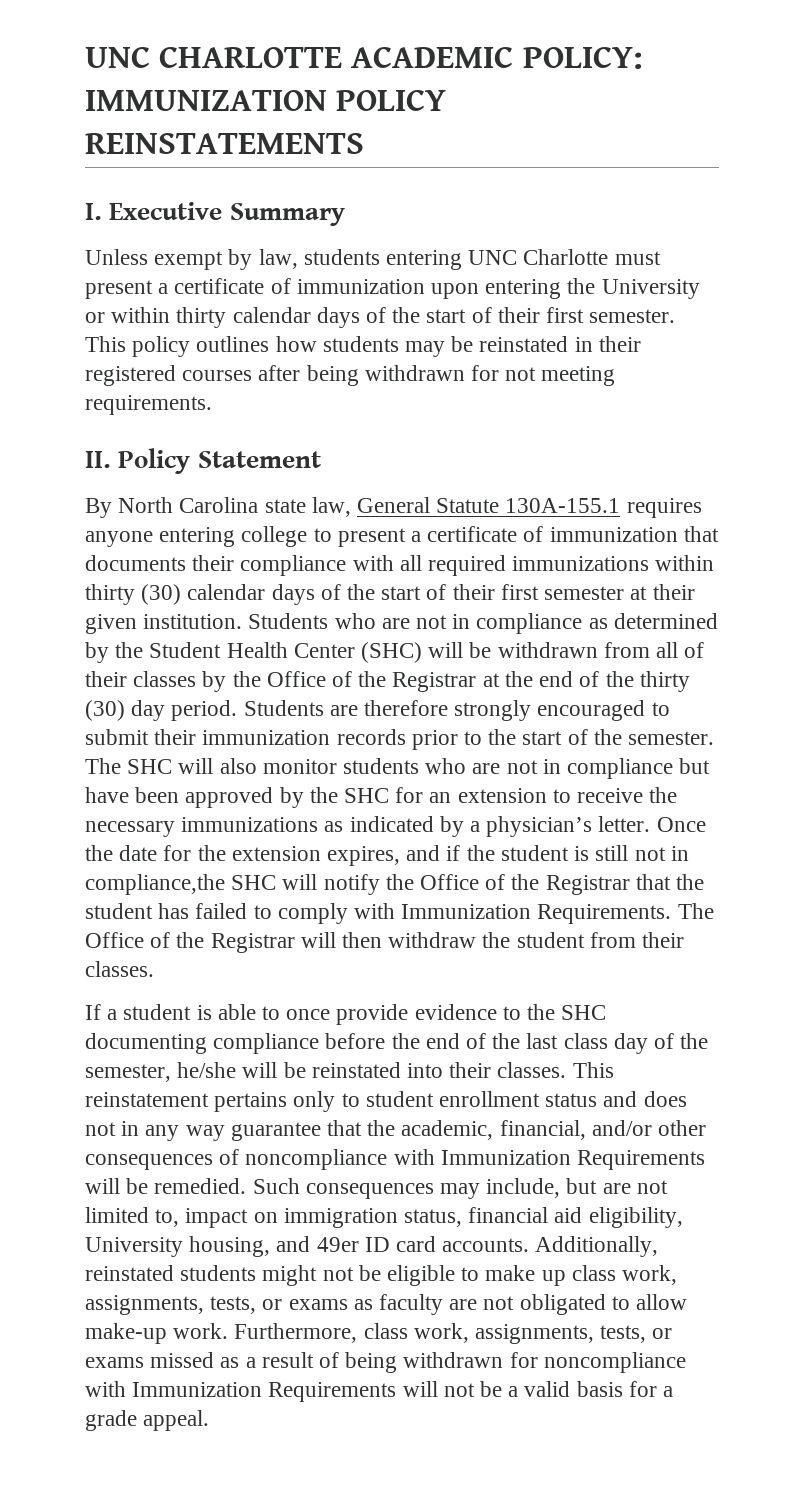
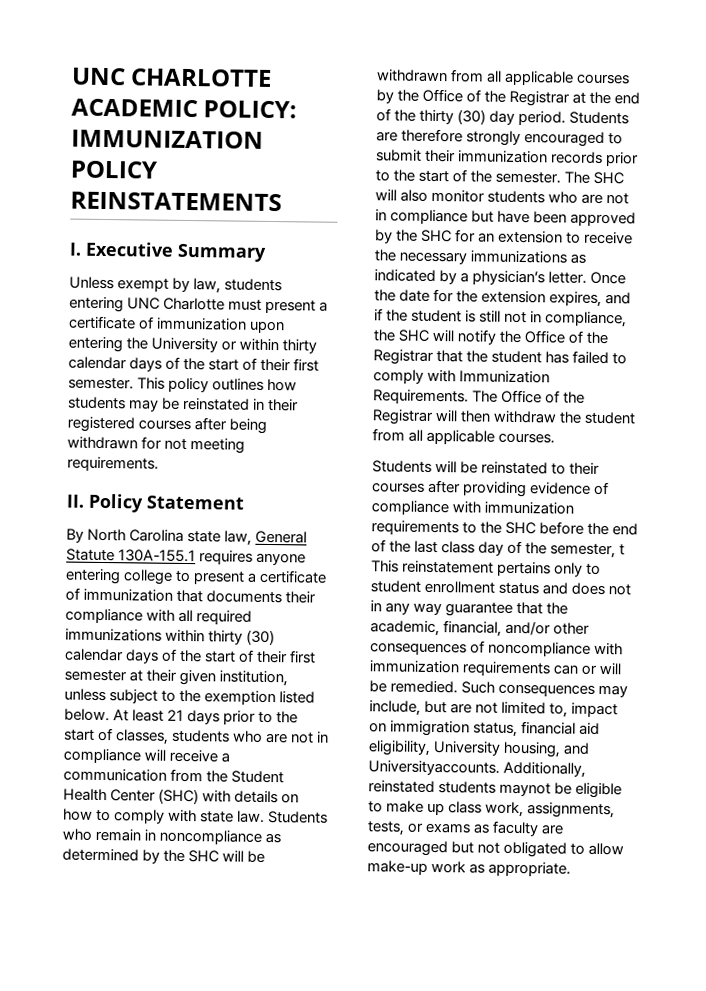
[143,613,718,634] [85,642,109,663] institution. Students who are not in compliance as determined by -> [219,670,289,687] [64,688,316,706] [64,708,299,725] [64,727,330,745] [63,748,231,764] [63,768,204,783] institution, unless subject to the exemption listed below. At least 21 days prior to the start of classes, students who are not in compliance will receive a communication from
(423, 652) none -> [202,790,300,804] [63,808,329,824] [62,828,282,845] [62,848,220,864] with details on how to comply with state law. Students who remain in noncompliance as determined by the SHC
[684,642,705,658] [85,671,197,687] of their classes -> [504,70,631,86] applicable courses
[85,874,225,895] compliance,the -> [545,311,628,328] [373,329,396,342] compliance, the
[642,932,685,948] [85,961,154,977] [85,1004,497,1025] their classes. // If a student is able to once provide evidence -> [408,429,556,445] [372,460,601,475] [372,479,610,498] [371,500,575,516] [371,520,459,536] all applicable courses. // Students will be reinstated to their courses after providing evidence of compliance with immunization requirements
[85,1033,320,1054] documenting compliance -> (537, 528) none
[177,1062,567,1078] he/she will be reinstated into their classes. -> [619,544,626,556] t
[440,1150,706,1170] Immunization Requirements -> [369,660,598,677] immunization requirements can or
[316,1236,530,1252] 49er ID card accounts. -> [368,760,500,776] Universityaccounts.
[262,1265,354,1286] might not -> [499,782,552,797] maynot
(478, 1304) none -> [367,840,475,857] encouraged but
[173,1323,673,1344] [85,1352,686,1373] [85,1381,674,1402] [85,1410,210,1431] work. Furthermore, class work, assignments, tests, or exams missed as a result of being withdrawn for noncompliance with Immunization Requirements will not be a valid basis for a grade appeal. -> [431,860,572,877] work as appropriate.

